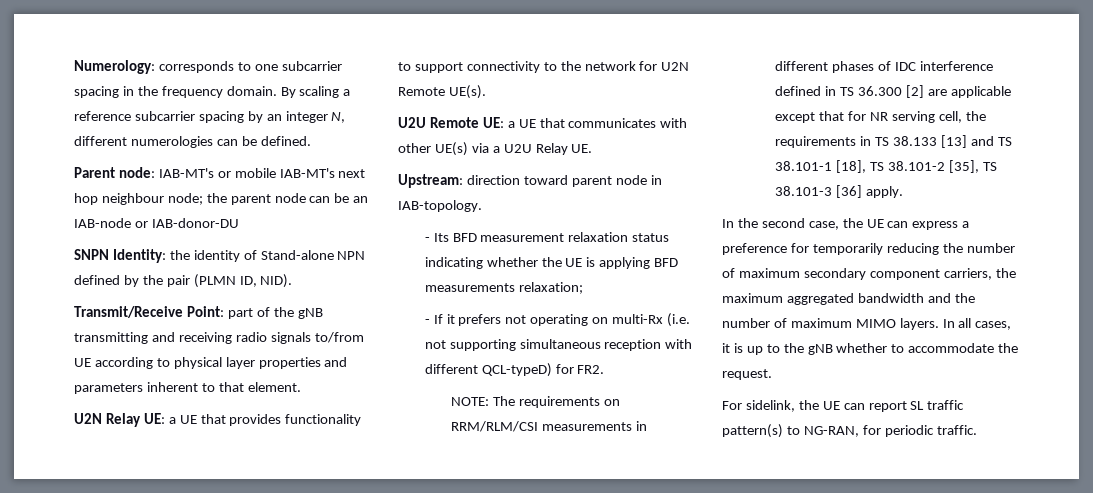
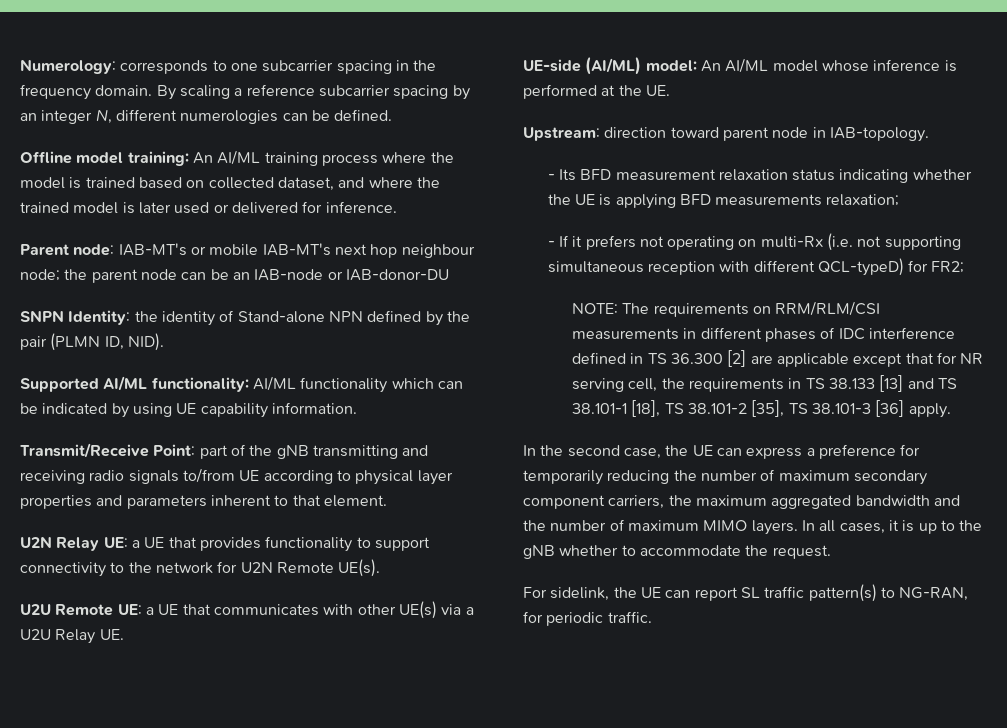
(311, 141) none -> [20,150,454,166] [20,177,440,191] [20,201,397,214] // Offline model training: An AI/ML training process where the model is trained based on collected dataset, and where the trained model is later used or delivered for inference.
(293, 281) none -> [20,376,463,393] [20,402,357,418] // Supported AI/ML functionality: AI/ML functionality which can be indicated by using UE capability information.
(593, 148) none -> [523,57,957,75] [523,84,670,99] // UE-side (AI/ML) model: An AI/ML model whose inference is performed at the UE.
[577,365,605,374] FR2. -> [931,261,965,273] FR2;

